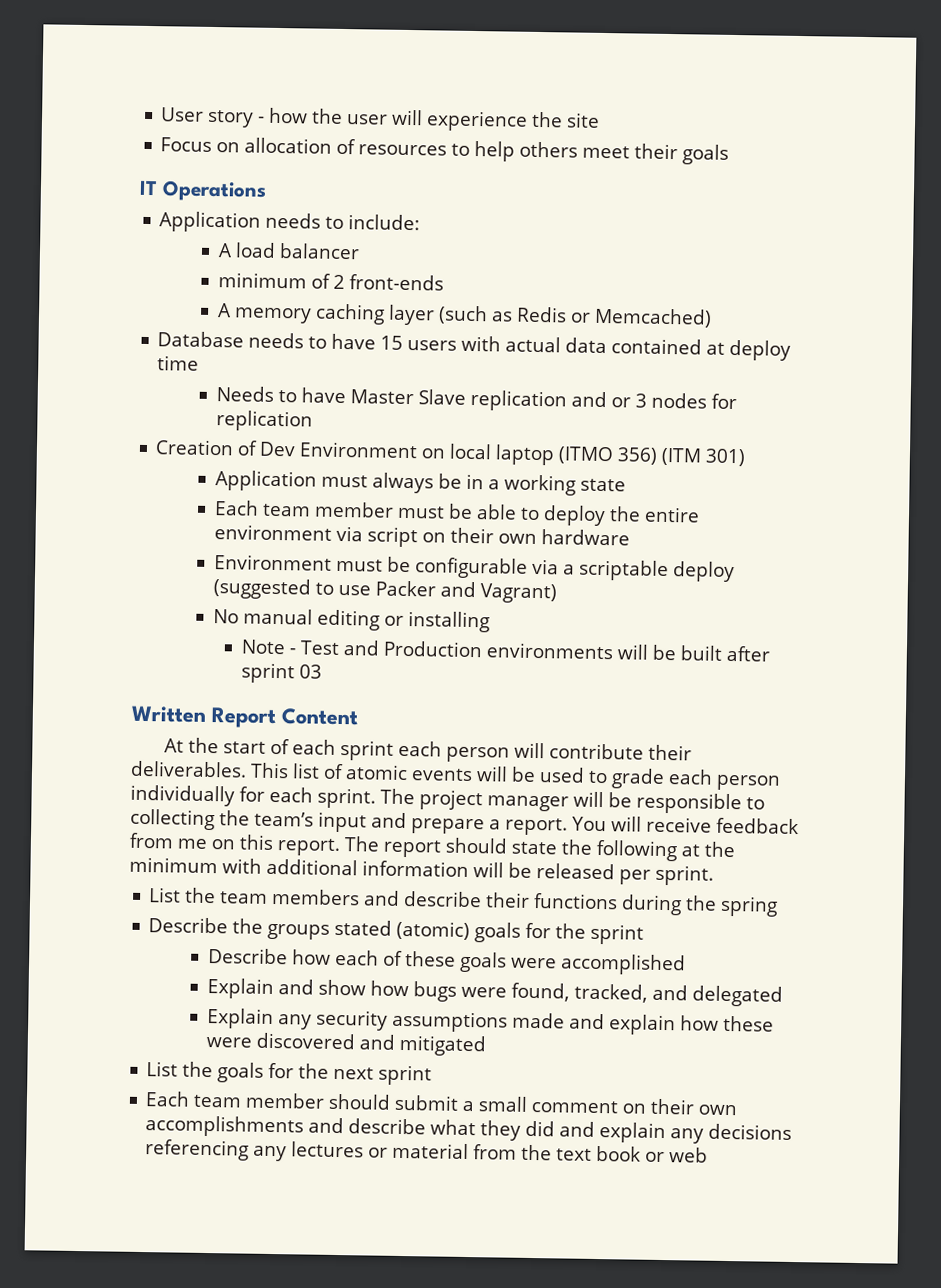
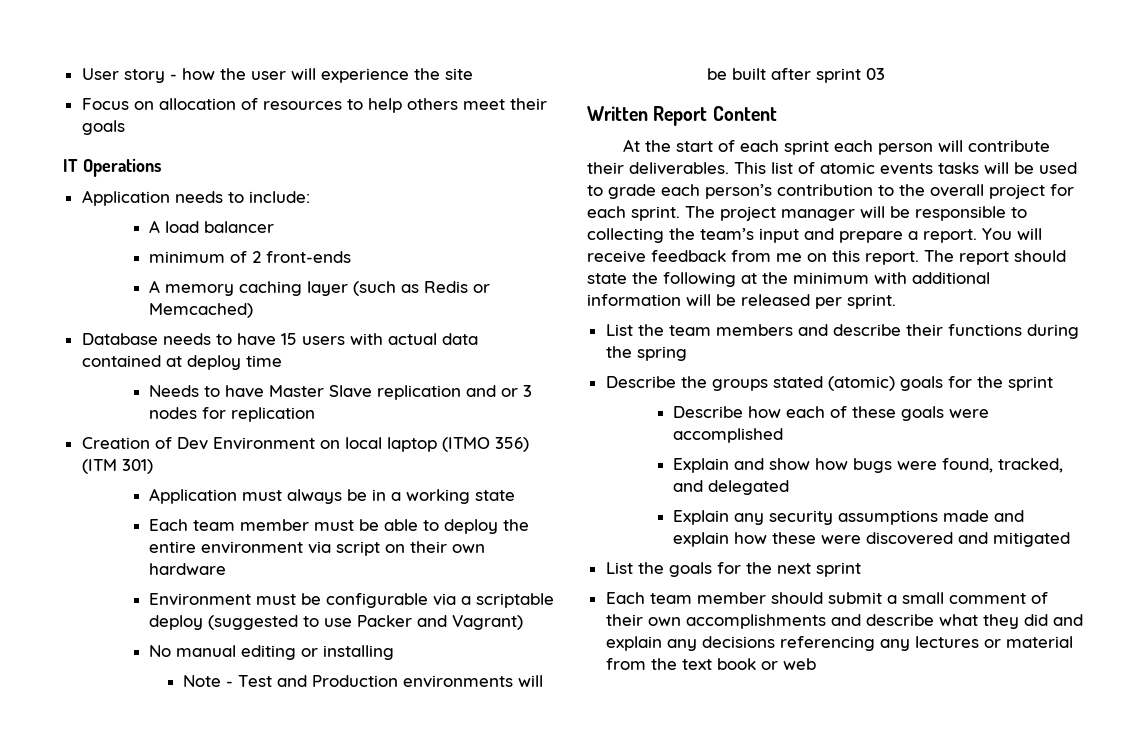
(473, 775) none -> [938,162,979,174] tasks
[716,774,781,791] [130,784,235,807] person individually -> [705,184,1045,199] person’s contribution to the overall project
[622,1103,647,1114] on -> [1030,592,1048,604] of

